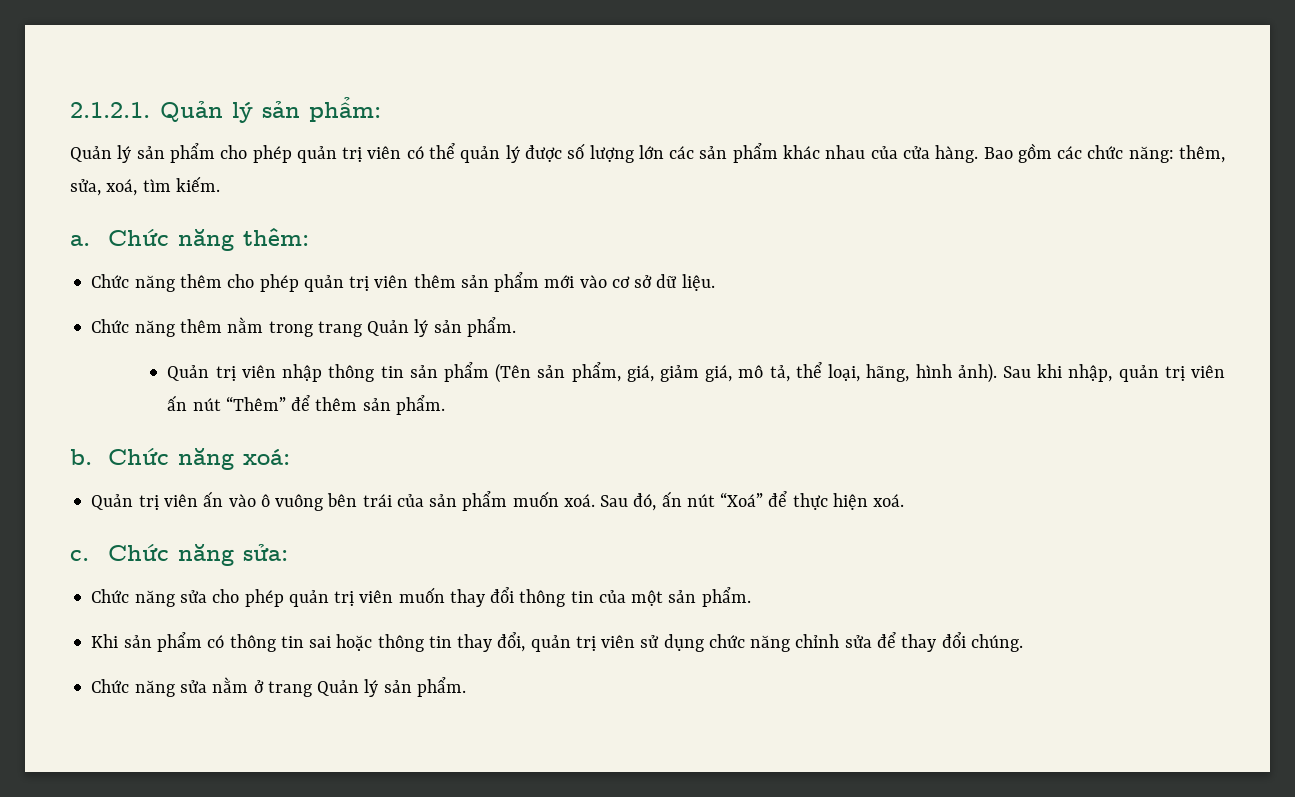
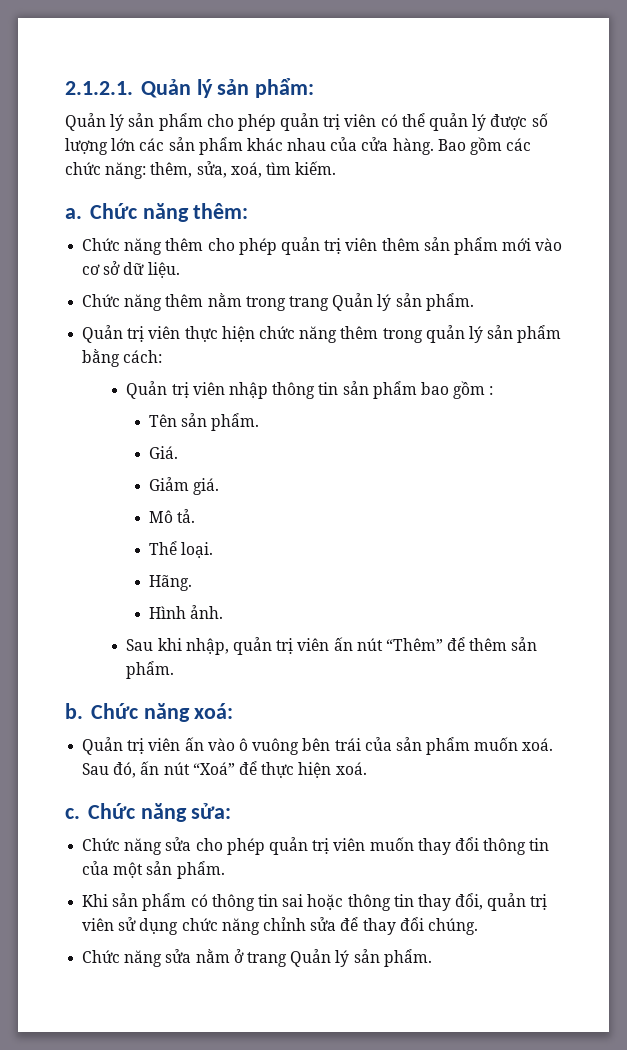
(516, 327) none -> [82,325,562,343] [82,349,163,367] // Quản trị viên thực hiện chức năng thêm trong quản lý sản phẩm bằng cách:
[495,362,997,383] (Tên sản phẩm, giá, giảm giá, mô tả, thể loại, hãng, hình ảnh). -> [420,381,494,399] [148,413,259,431] [148,446,178,459] [148,477,219,495] [148,509,195,523] [148,541,213,558] [148,575,192,591] [148,605,223,619] bao gồm : // Tên sản phẩm. // Giá. // Giảm giá. // Mô tả. // Thể loại. // Hãng. // Hình ảnh. //

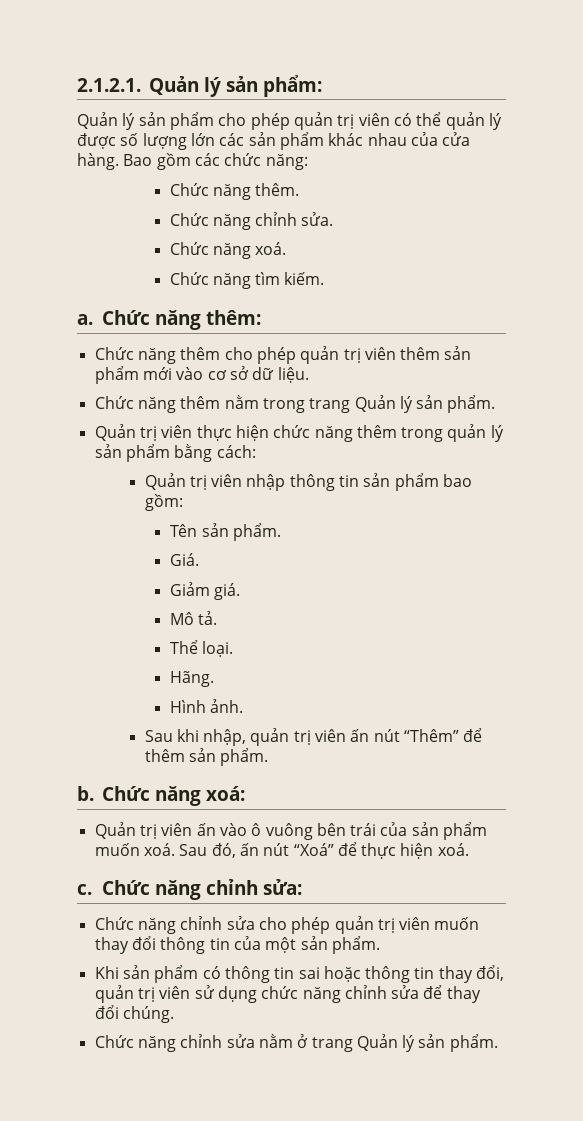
[150,161,262,178] thêm, sửa, xoá, -> [169,183,300,200] [169,212,334,230] [169,242,287,259] [169,272,251,289] // Chức năng thêm. // Chức năng chỉnh sửa. // Chức năng xoá. // Chức năng
[453,381,494,399] gồm : -> [144,494,183,511] gồm:
(187, 812) none -> [205,879,258,895] chỉnh
(163, 846) none -> [180,916,223,930] chỉnh
(163, 958) none -> [180,1034,223,1048] chỉnh

